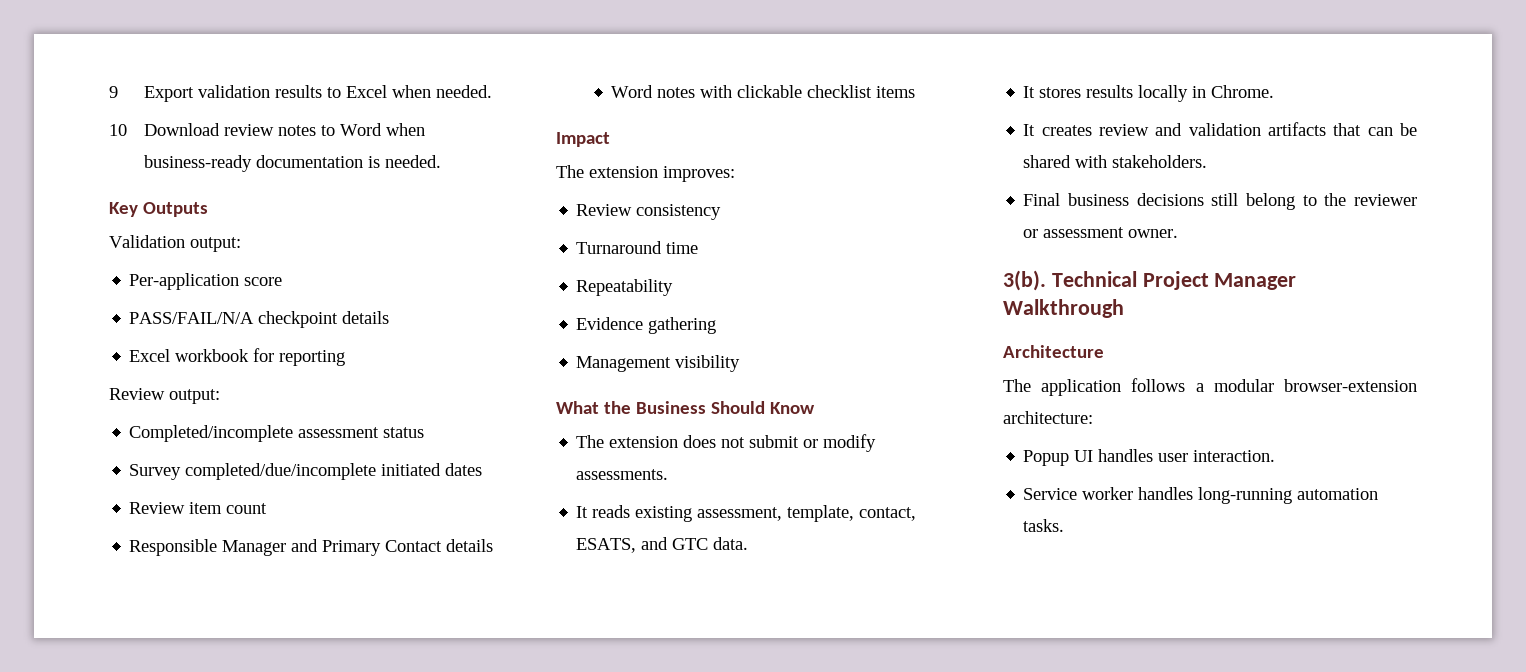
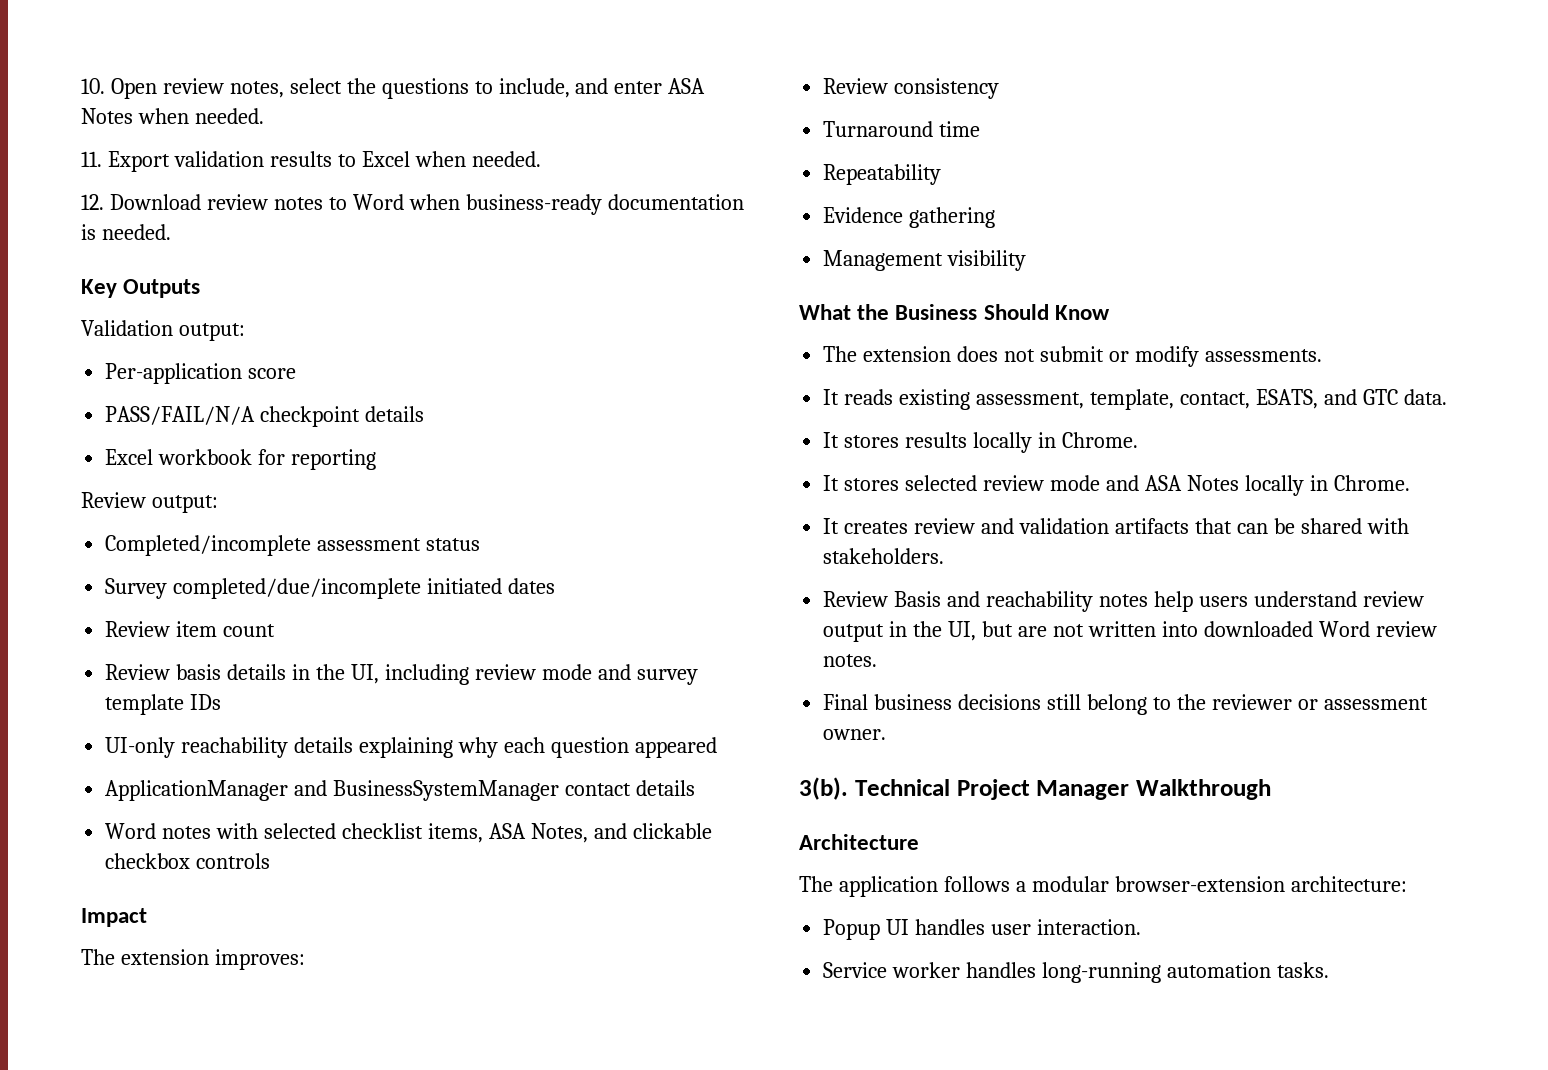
[109,86,118,98] 9 -> [81,78,706,99] [81,108,264,124] [81,151,102,167] 10. Open review notes, select the questions to include, and enter ASA Notes when needed. // 11.
[109,124,127,136] 10 -> [81,194,104,210] 12.
[129,539,494,556] [611,85,916,98] Responsible Manager and Primary Contact details // Word notes with clickable checklist items -> [105,664,698,685] [105,694,222,715] [105,737,717,758] [105,780,695,801] [105,823,712,843] [105,853,271,869] Review basis details in the UI, including review mode and survey template IDs // UI-only reachability details explaining why each question appeared // ApplicationManager and BusinessSystemManager contact details // Word notes with selected checklist items, ASA Notes, and clickable checkbox controls
(1275, 91) none -> [823,475,1410,496] // It stores selected review mode and ASA Notes locally in Chrome.
(1208, 161) none -> [823,591,1424,612] [823,621,1437,642] [823,654,878,667] // Review Basis and reachability notes help users understand review output in the UI, but are not written into downloaded Word review notes.

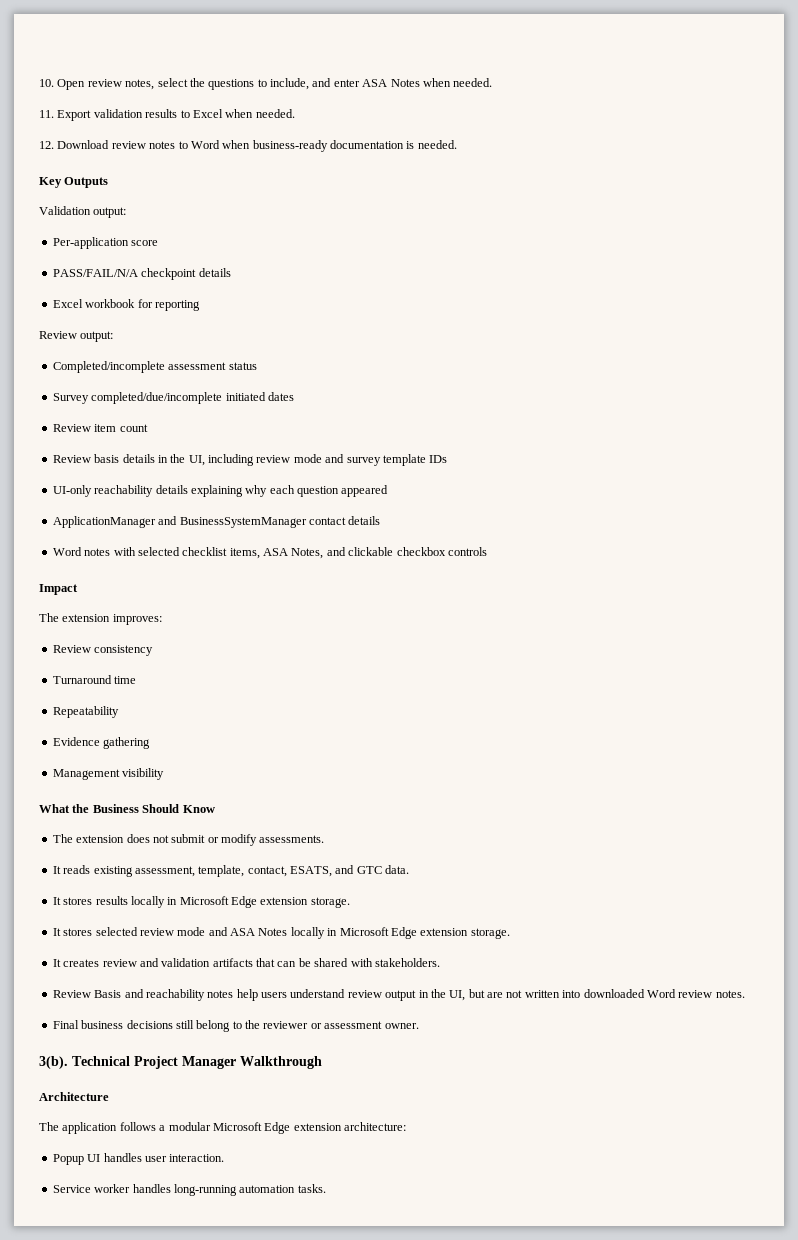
[1061,432,1138,448] Chrome. -> [179,896,350,908] Microsoft Edge extension storage.
[1333,475,1410,491] Chrome. -> [339,927,510,939] Microsoft Edge extension storage.
[1114,876,1285,892] browser-extension -> [212,1122,342,1134] Microsoft Edge extension

